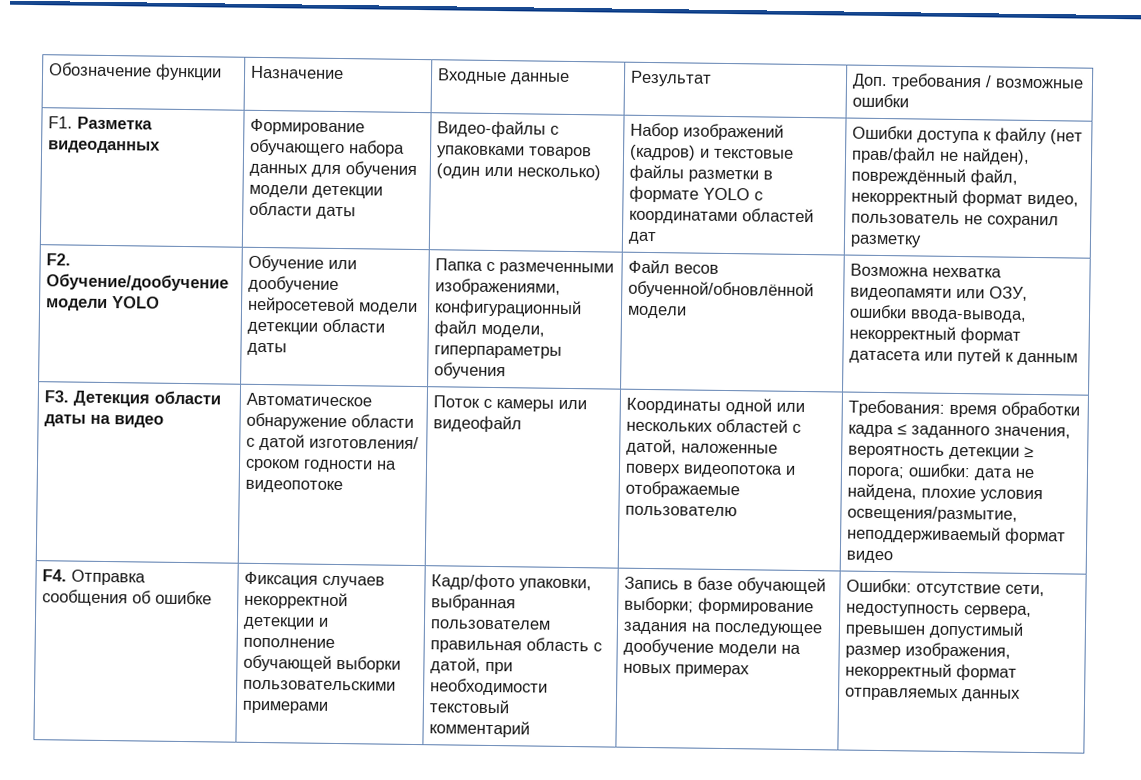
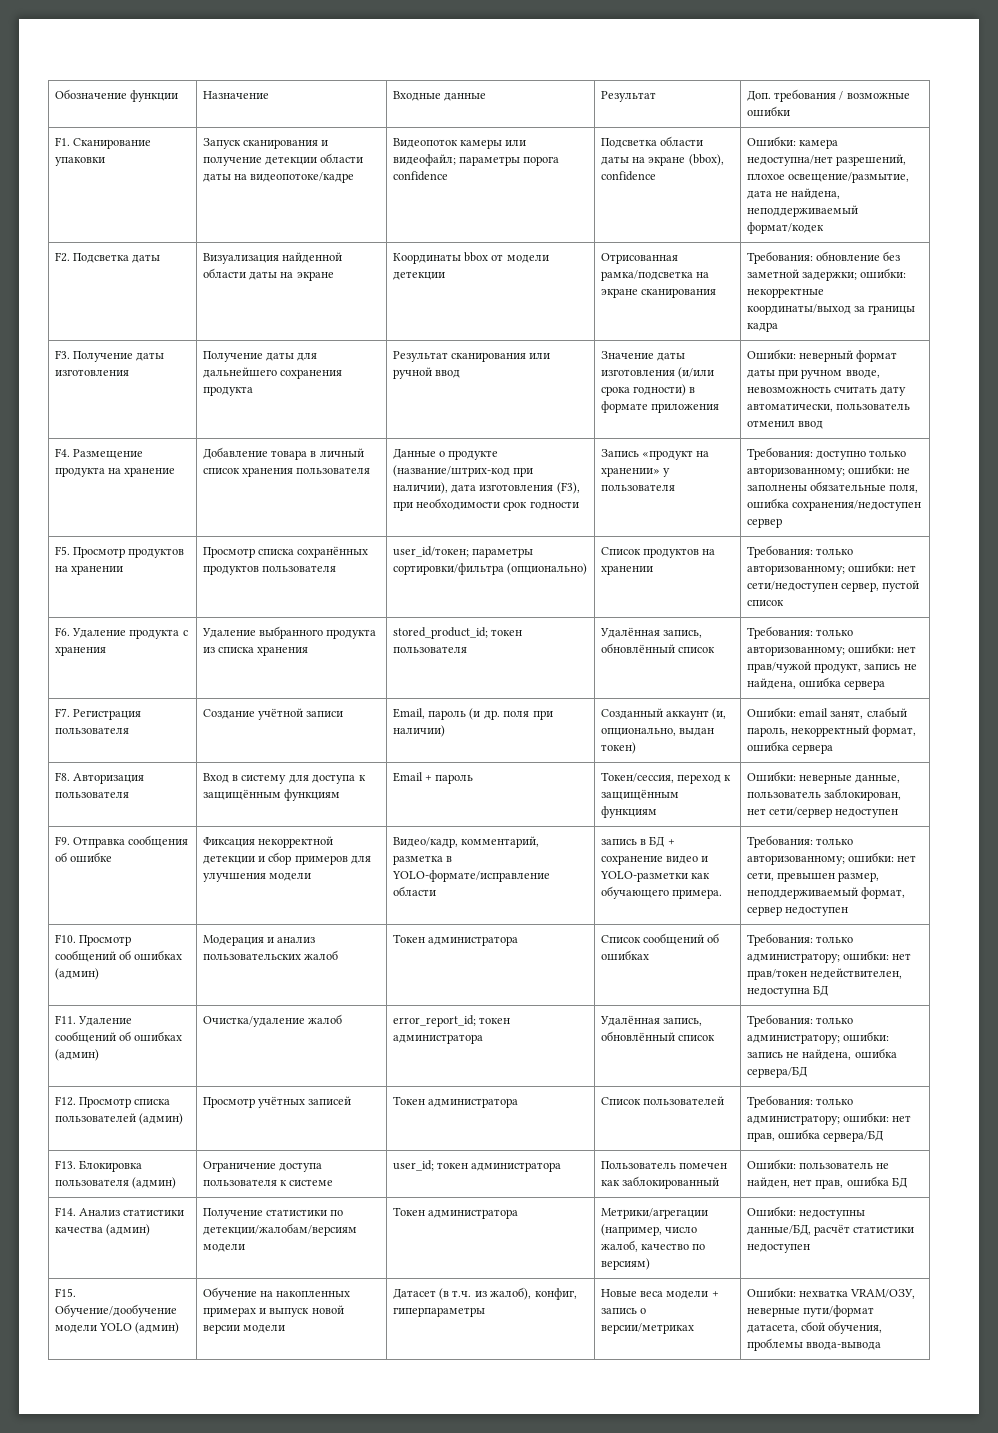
[77,116,154,130] [48,140,162,154] [250,118,366,136] [250,138,406,157] [249,161,418,179] [249,184,384,199] [249,201,357,220] [437,120,560,138] [436,145,593,160] [436,163,602,181] [630,122,785,141] [629,144,795,161] [629,164,774,183] [629,185,764,203] [629,208,815,225] [628,231,658,245] [852,125,1084,145] [851,146,1031,165] [851,167,1019,186] [851,188,1080,208] [851,213,1060,229] [850,234,923,248] [46,253,72,266] [46,273,230,292] [45,296,161,312] [248,254,358,272] [248,275,340,294] [247,296,419,316] [247,318,386,335] [247,342,288,356] [435,258,615,276] [435,278,562,296] [434,299,583,318] [434,320,546,338] [434,345,563,359] [434,362,507,380] [628,259,720,274] [628,280,815,300] [627,305,688,319] [850,263,1003,278] [850,286,1029,301] [849,304,1028,323] [849,325,1022,344] [849,347,1079,366] [44,390,222,407] [44,414,165,428] [246,392,373,407] [246,412,415,431] [246,433,420,451] [245,458,398,473] [245,479,344,494] [433,395,588,412] [433,415,523,433] [626,397,806,415] [626,418,802,433] [626,438,779,456] [625,463,797,478] [625,480,741,499] [625,505,738,517] [848,399,1081,419] [848,424,1072,439] [848,445,1035,460] [847,463,1036,481] [847,483,1044,503] [847,505,1019,523] [847,525,1067,545] [846,550,894,564] [42,569,68,582] Разметка видеоданных | Формирование обучающего набора данных для обучения модели детекции области даты | Видео-файлы с упаковками товаров (один или несколько) | Набор изображений (кадров) и текстовые файлы разметки в формате YOLO с координатами областей дат | Ошибки доступа к файлу (нет прав/файл не найден), повреждённый файл, некорректный формат видео, пользователь не сохранил разметку // F2. Обучение/дообучение модели YOLO | Обучение или дообучение нейросетевой модели детекции области даты | Папка с размеченными изображениями, конфигурационный файл модели, гиперпараметры обучения | Файл весов обученной/обновлённой модели | Возможна нехватка видеопамяти или ОЗУ, ошибки ввода-вывода, некорректный формат датасета или путей к данным // F3. Детекция области даты на видео | Автоматическое обнаружение области с датой изготовления/ сроком годности на видеопотоке | Поток с камеры или видеофайл | Координаты одной или нескольких областей с датой, наложенные поверх видеопотока и отображаемые пользователю | Требования: время обработки кадра ≤ заданного значения, вероятность детекции ≥ порога; ошибки: дата не найдена, плохие условия освещения/размытие, неподдерживаемый формат видео // F4. -> [73,138,152,149] [54,157,105,166] [202,138,329,149] [202,153,364,166] [202,172,355,183] [392,138,527,149] [392,154,560,166] [392,171,448,181] [600,136,704,148] [600,154,724,166] [600,171,656,181] [746,136,839,149] [746,154,907,166] [746,172,910,183] [746,188,841,199] [746,205,858,217] [746,222,824,234] [54,252,161,263] [202,252,343,264] [202,268,334,281] [392,252,549,264] [392,271,445,280] [600,253,678,264] [600,270,710,281] [600,288,717,298] [746,251,901,264] [746,268,907,281] [746,288,824,298] [746,304,916,315] [746,322,778,332] [54,350,165,362] [54,369,129,376] [202,351,318,362] [202,367,343,379] [202,386,253,396] [392,351,551,362] [392,367,461,379] [600,351,686,361] [600,367,715,379] [600,384,696,396] [600,401,720,413] [746,349,898,362] [746,369,880,379] [746,386,907,396] [746,403,911,412] [746,420,824,429] [54,448,144,459] [54,467,176,477] [202,447,364,460] [202,467,371,477] [392,448,499,460] [392,465,534,477] [392,482,580,494] [392,498,579,511] [600,449,710,460] [600,467,671,477] [600,484,675,491] [746,447,907,460] [746,464,911,477] [746,481,919,493] [746,498,922,511] [746,518,782,528] [54,546,185,558] [54,565,124,575] [202,546,369,558] [202,565,337,575] [392,546,534,558] [392,563,588,575] [600,547,716,558] [600,565,653,575] [746,545,854,558] [746,562,917,575] [746,580,920,592] [746,600,784,606] [54,627,188,639] [54,646,106,656] [201,626,377,639] [202,646,309,656] [392,627,523,639] [392,646,467,653] [599,627,703,638] [600,643,716,653] [746,626,854,639] [746,643,917,656] [746,661,917,673] [746,677,886,690] [54,708,142,720] [54,727,129,734] [202,708,344,720] [392,708,553,720] [392,725,445,737] [600,708,727,720] [600,728,715,736] [600,742,636,754] [746,707,907,719] [746,725,917,737] [746,741,834,754] [54,772,145,784] [54,791,129,798] [202,773,366,784] [202,789,341,801] [392,772,474,784] [600,772,732,784] [600,789,679,800] [600,806,657,818] [746,771,901,784] [746,788,902,801] [746,807,899,818] [54,836,70,845] Сканирование упаковки | Запуск сканирования и получение детекции области даты на видеопотоке/кадре | Видеопоток камеры или видеофайл; параметры порога confidence | Подсветка области даты на экране (bbox), confidence | Ошибки: камера недоступна/нет разрешений, плохое освещение/размытие, дата не найдена, неподдерживаемый формат/кодек // F2. Подсветка даты | Визуализация найденной области даты на экране | Координаты bbox от модели детекции | Отрисованная рамка/подсветка на экране сканирования | Требования: обновление без заметной задержки; ошибки: некорректные координаты/выход за границы кадра // F3. Получение даты изготовления | Получение даты для дальнейшего сохранения продукта | Результат сканирования или ручной ввод | Значение даты изготовления (и/или срока годности) в формате приложения | Ошибки: неверный формат даты при ручном вводе, невозможность считать дату автоматически, пользователь отменил ввод // F4. Размещение продукта на хранение | Добавление товара в личный список хранения пользователя | Данные о продукте (название/штрих-код при наличии), дата изготовления (F3), при необходимости срок годности | Запись «продукт на хранении» у пользователя | Требования: доступно только авторизованному; ошибки: не заполнены обязательные поля, ошибка сохранения/недоступен сервер // F5. Просмотр продуктов на хранении | Просмотр списка сохранённых продуктов пользователя | user_id/токен; параметры сортировки/фильтра (опционально) | Список продуктов на хранении | Требования: только авторизованному; ошибки: нет сети/недоступен сервер, пустой список // F6. Удаление продукта с хранения | Удаление выбранного продукта из списка хранения | stored_product_id; токен пользователя | Удалённая запись, обновлённый список | Требования: только авторизованному; ошибки: нет прав/чужой продукт, запись не найдена, ошибка сервера // F7. Регистрация пользователя | Создание учётной записи | Email, пароль (и др. поля при наличии) | Созданный аккаунт (и, опционально, выдан токен) | Ошибки: email занят, слабый пароль, некорректный формат, ошибка сервера // F8. Авторизация пользователя | Вход в систему для доступа к защищённым функциям | Email + пароль | Токен/сессия, переход к защищённым функциям | Ошибки: неверные данные, пользователь заблокирован, нет сети/сервер недоступен // F9.
[322,575,386,589] случаев -> (255, 842) none
[243,637,336,648] [243,654,402,673] [243,679,397,691] [242,700,329,714] [431,573,593,592] [431,594,517,612] [430,619,552,630] [430,637,603,654] [430,657,514,675] [430,678,549,696] [429,699,510,714] [429,720,531,738] [624,576,827,595] [624,596,815,616] [623,621,823,637] [623,638,802,657] [623,663,751,678] [846,578,1046,597] [846,603,1033,618] [845,621,1025,639] [845,642,1012,660] [845,662,1018,681] [845,687,1022,702] пополнение обучающей выборки пользовательскими примерами | Кадр/фото упаковки, выбранная пользователем правильная область с датой, при необходимости текстовый комментарий | Запись в базе обучающей выборки; формирование задания на последующее дообучение модели на новых примерах | Ошибки: отсутствие сети, недоступность сервера, превышен допустимый размер изображения, некорректный формат отправляемых данных -> [268,852,372,865] [202,873,312,882] [392,836,540,848] [392,855,453,865] [391,870,550,882] [392,886,436,896] [600,836,675,847] [600,855,709,865] [599,871,711,882] [600,886,723,899] [746,835,854,848] [746,852,917,865] [746,872,880,882] [746,887,906,899] [746,906,849,916] [54,934,132,946] [54,950,183,962] [54,968,99,980] [202,935,316,946] [202,950,339,960] [392,934,519,946] [600,933,720,945] [600,950,649,961] [746,933,854,946] [746,950,912,963] [746,968,903,980] [746,985,829,997] [54,1015,133,1026] [54,1031,183,1043] [54,1049,99,1061] [202,1014,343,1027] [392,1015,511,1027] [392,1034,483,1044] [599,1015,703,1026] [600,1031,716,1041] [746,1014,854,1027] [746,1031,890,1044] [746,1048,897,1060] [746,1066,807,1078] [54,1096,171,1108] [54,1113,184,1125] [202,1096,352,1108] [392,1096,519,1108] [600,1096,725,1105] [746,1095,854,1108] [746,1112,912,1125] [746,1129,884,1142] [54,1160,143,1172] [54,1177,177,1189] [202,1161,323,1172] [202,1179,334,1186] [392,1160,562,1172] [600,1161,728,1169] [600,1176,720,1189] [746,1159,890,1170] [746,1176,908,1189] [54,1207,185,1216] [54,1224,151,1236] [202,1208,344,1219] [202,1223,357,1236] [202,1244,245,1252] [392,1207,519,1219] [600,1208,708,1219] [600,1224,698,1236] [600,1240,706,1252] [600,1258,650,1270] [746,1206,866,1219] [746,1224,915,1236] [746,1243,810,1253] [54,1288,76,1297] [54,1304,177,1317] [54,1322,180,1334] [202,1287,351,1300] [202,1305,344,1317] [202,1324,286,1334] [392,1287,577,1300] [392,1307,485,1317] [600,1289,719,1299] [600,1308,647,1314] [600,1323,694,1334] [746,1287,916,1299] [746,1305,875,1317] [746,1321,883,1334] [746,1338,882,1351] сбор примеров для улучшения модели | Видео/кадр, комментарий, разметка в YOLO-формате/исправление области | запись в БД + сохранение видео и YOLO-разметки как обучающего примера. | Требования: только авторизованному; ошибки: нет сети, превышен размер, неподдерживаемый формат, сервер недоступен // F10. Просмотр сообщений об ошибках (админ) | Модерация и анализ пользовательских жалоб | Токен администратора | Список сообщений об ошибках | Требования: только администратору; ошибки: нет прав/токен недействителен, недоступна БД // F11. Удаление сообщений об ошибках (админ) | Очистка/удаление жалоб | error_report_id; токен администратора | Удалённая запись, обновлённый список | Требования: только администратору; ошибки: запись не найдена, ошибка сервера/БД // F12. Просмотр списка пользователей (админ) | Просмотр учётных записей | Токен администратора | Список пользователей | Требования: только администратору; ошибки: нет прав, ошибка сервера/БД // F13. Блокировка пользователя (админ) | Ограничение доступа пользователя к системе | user_id; токен администратора | Пользователь помечен как заблокированный | Ошибки: пользователь не найден, нет прав, ошибка БД // F14. Анализ статистики качества (админ) | Получение статистики по детекции/жалобам/версиям модели | Токен администратора | Метрики/агрегации (например, число жалоб, качество по версиям) | Ошибки: недоступны данные/БД, расчёт статистики недоступен // F15. Обучение/дообучение модели YOLO (админ) | Обучение на накопленных примерах и выпуск новой версии модели | Датасет (в т.ч. из жалоб), конфиг, гиперпараметры | Новые веса модели + запись о версии/метриках | Ошибки: нехватка VRAM/ОЗУ, неверные пути/формат датасета, сбой обучения, проблемы ввода-вывода

